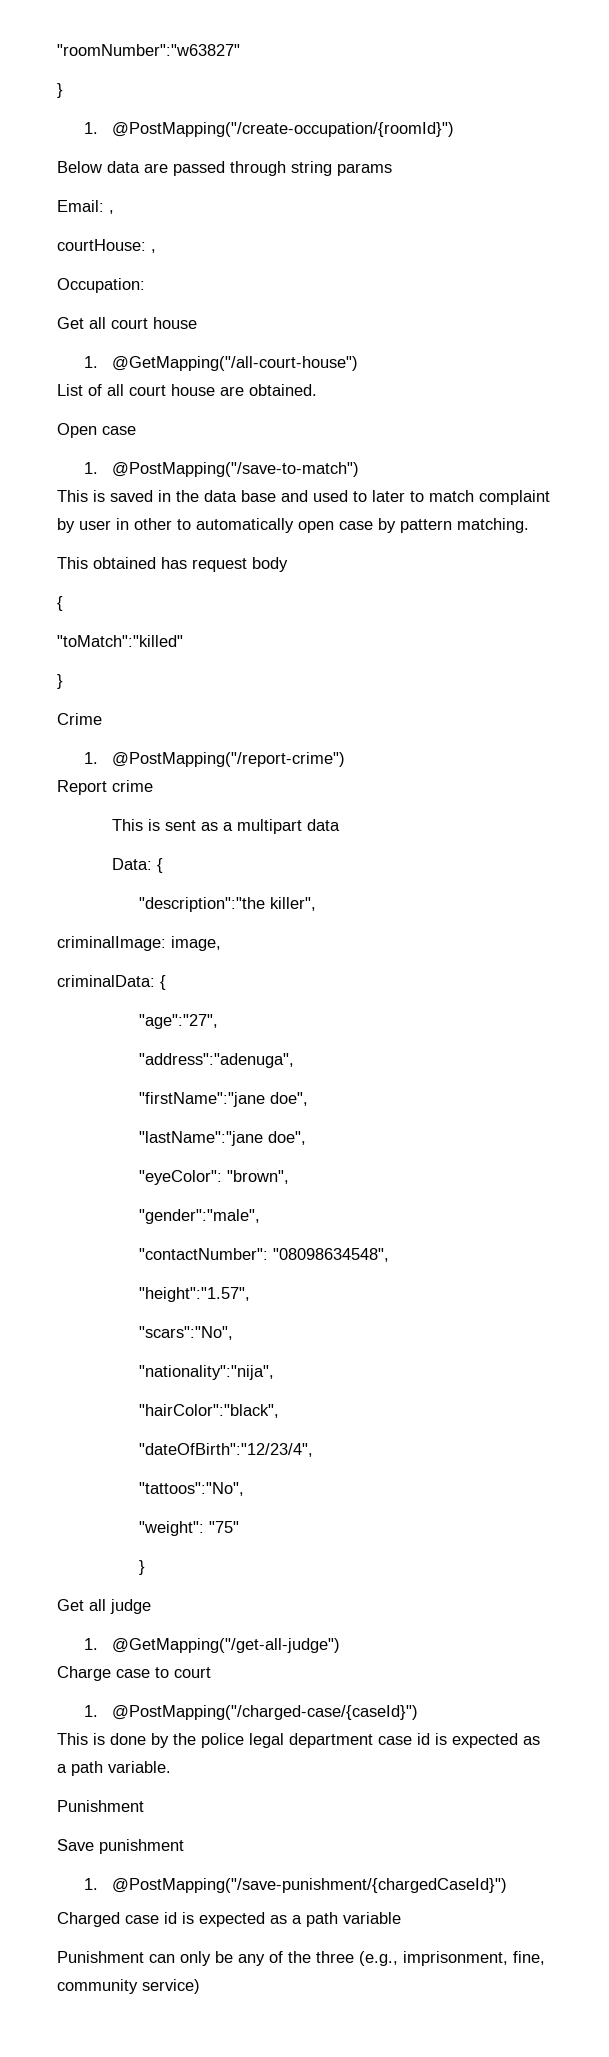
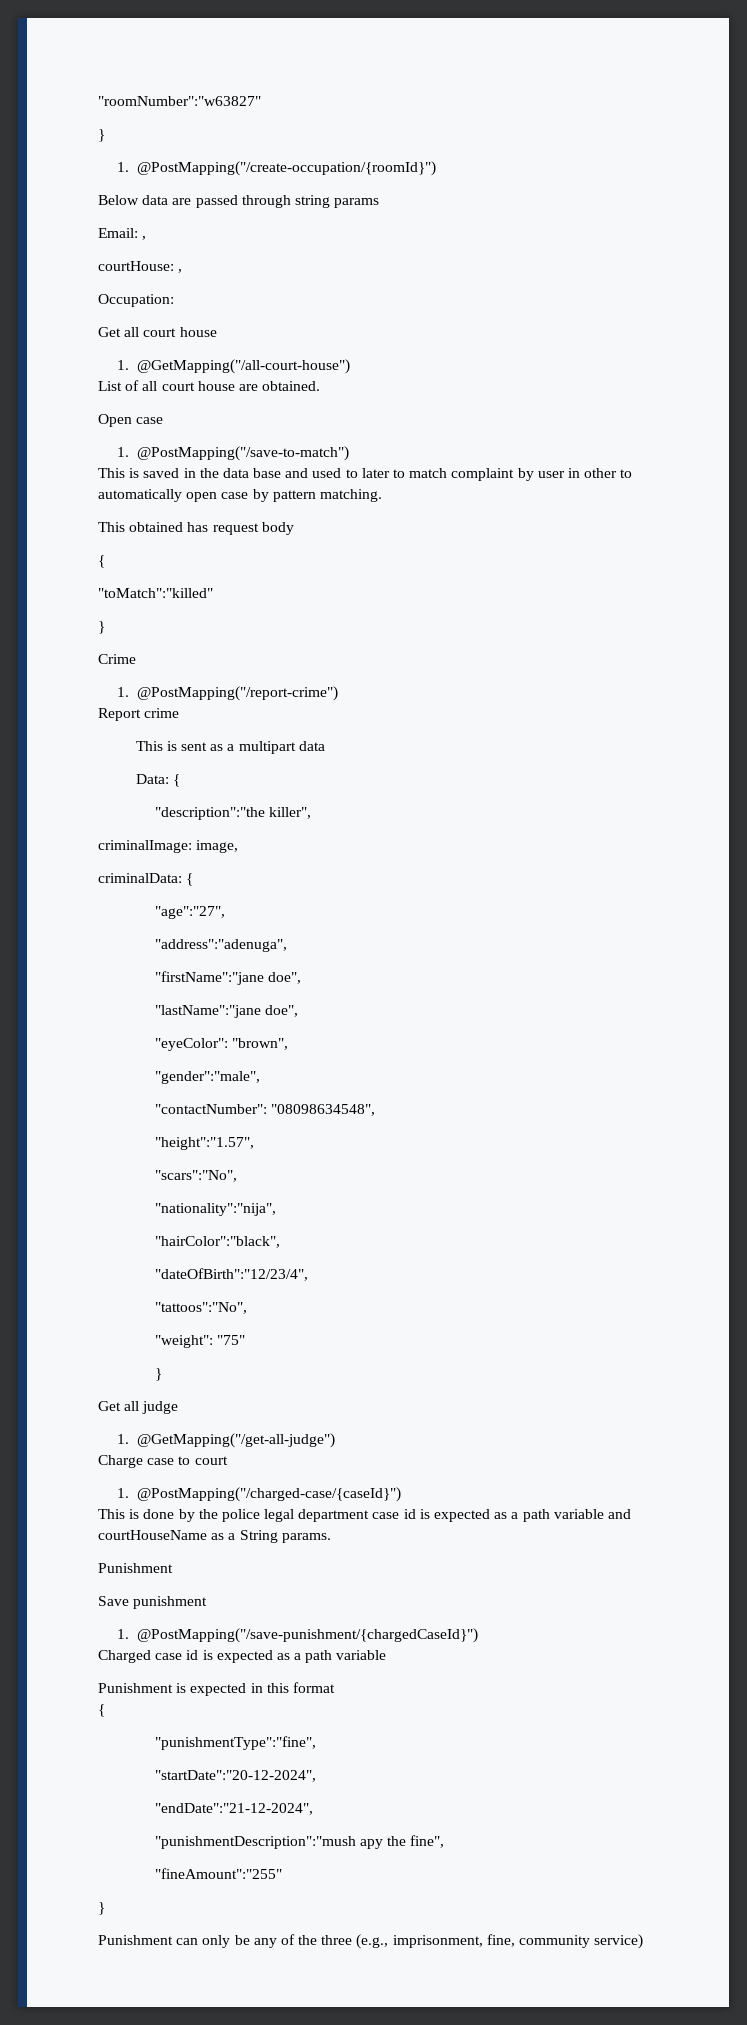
[108,1761,171,1773] variable. -> [553,1509,631,1519] [98,1530,331,1543] variable and courtHouseName as a String params.
(401, 1918) none -> [98,1682,335,1696] [98,1704,105,1717] [154,1736,316,1750] [154,1770,316,1782] [154,1803,313,1815] [154,1835,445,1849] [154,1868,282,1879] [98,1902,105,1915] // Punishment is expected in this format // { // "punishmentType":"fine", // "startDate":"20-12-2024", // "endDate":"21-12-2024", // "punishmentDescription":"mush apy the fine", // "fineAmount":"255" // }

